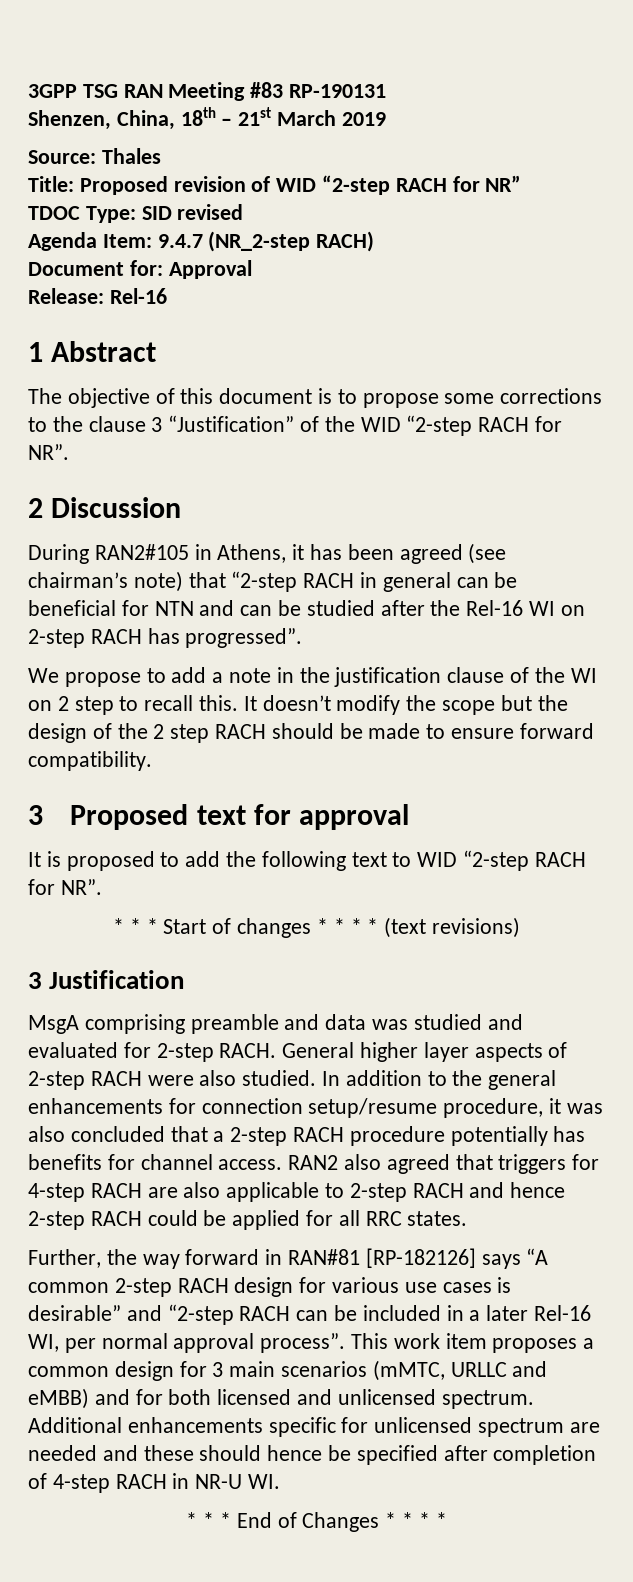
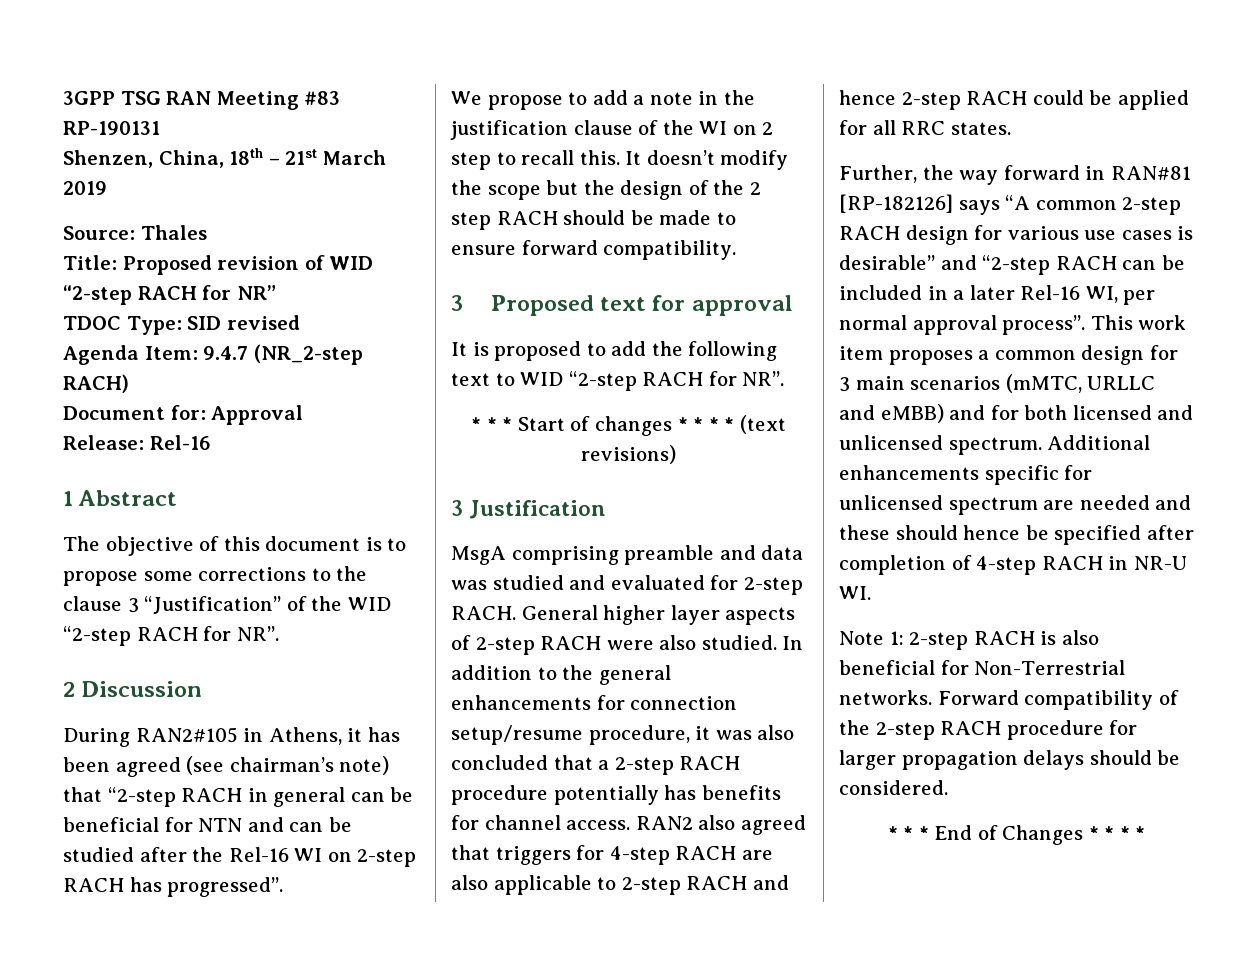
(281, 1481) none -> [839,630,1099,650] [839,660,1126,675] [839,690,1179,710] [839,720,1138,740] [839,750,1181,770] [839,780,948,795] // Note 1: 2-step RACH is also beneficial for Non-Terrestrial networks. Forward compatibility of the 2-step RACH procedure for larger propagation delays should be considered.

